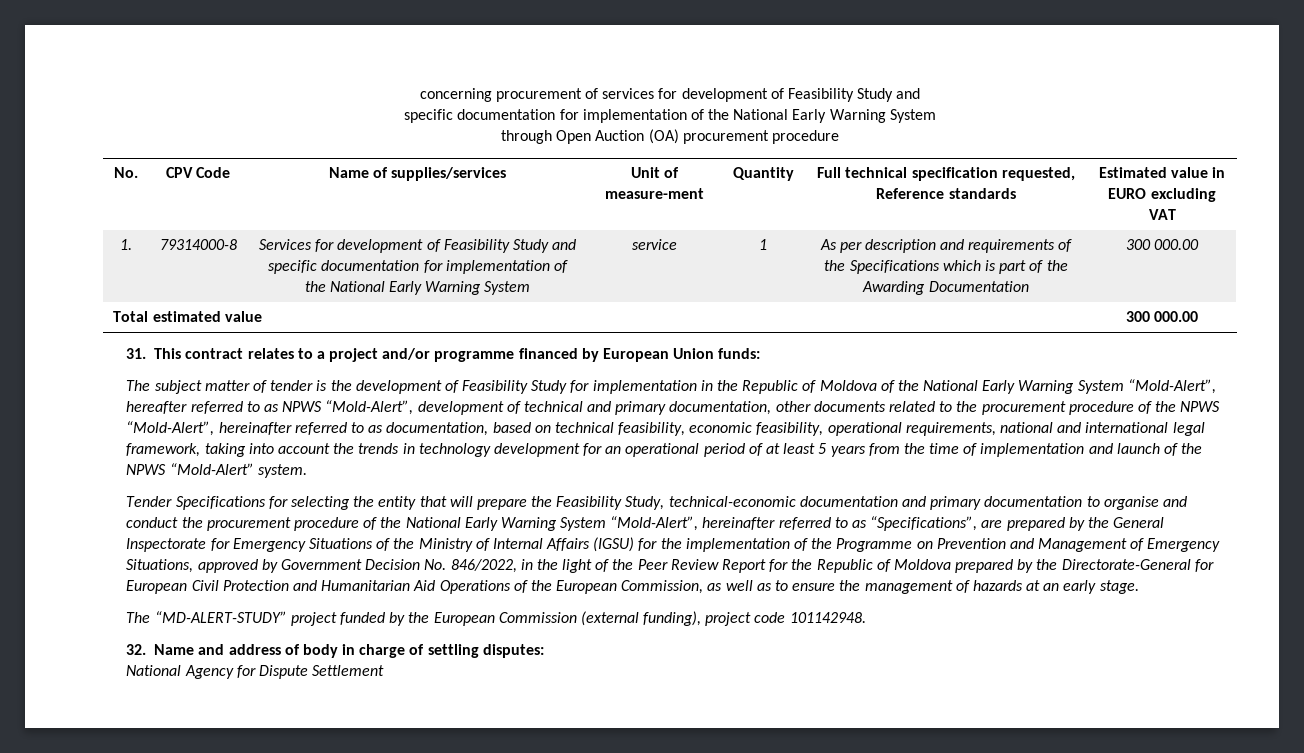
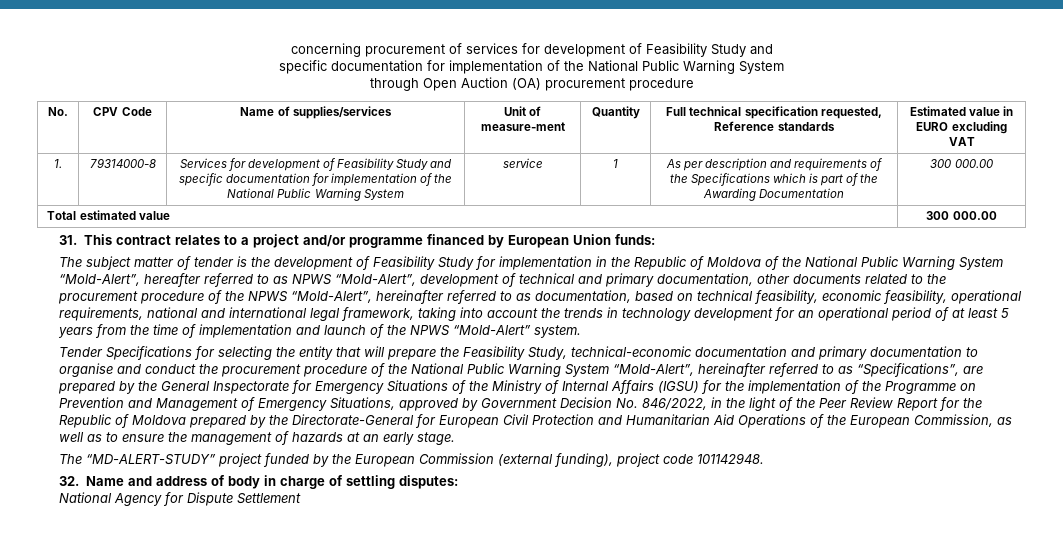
[792,109,827,123] Early -> [642,60,679,71] Public
[388,281,422,295] Early -> [277,188,312,198] Public
[982,380,1016,394] Early -> [861,256,900,267] Public
[464,517,498,531] Early -> [467,363,506,374] Public

